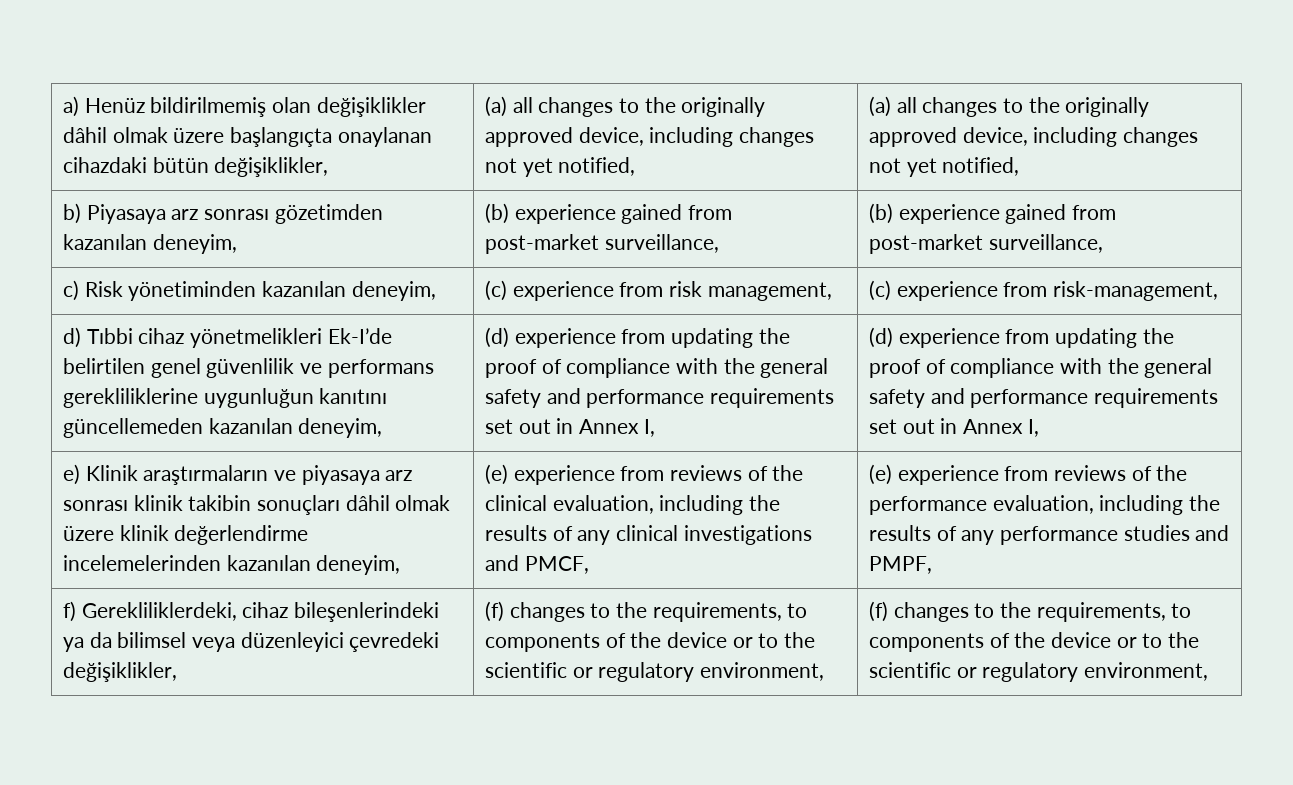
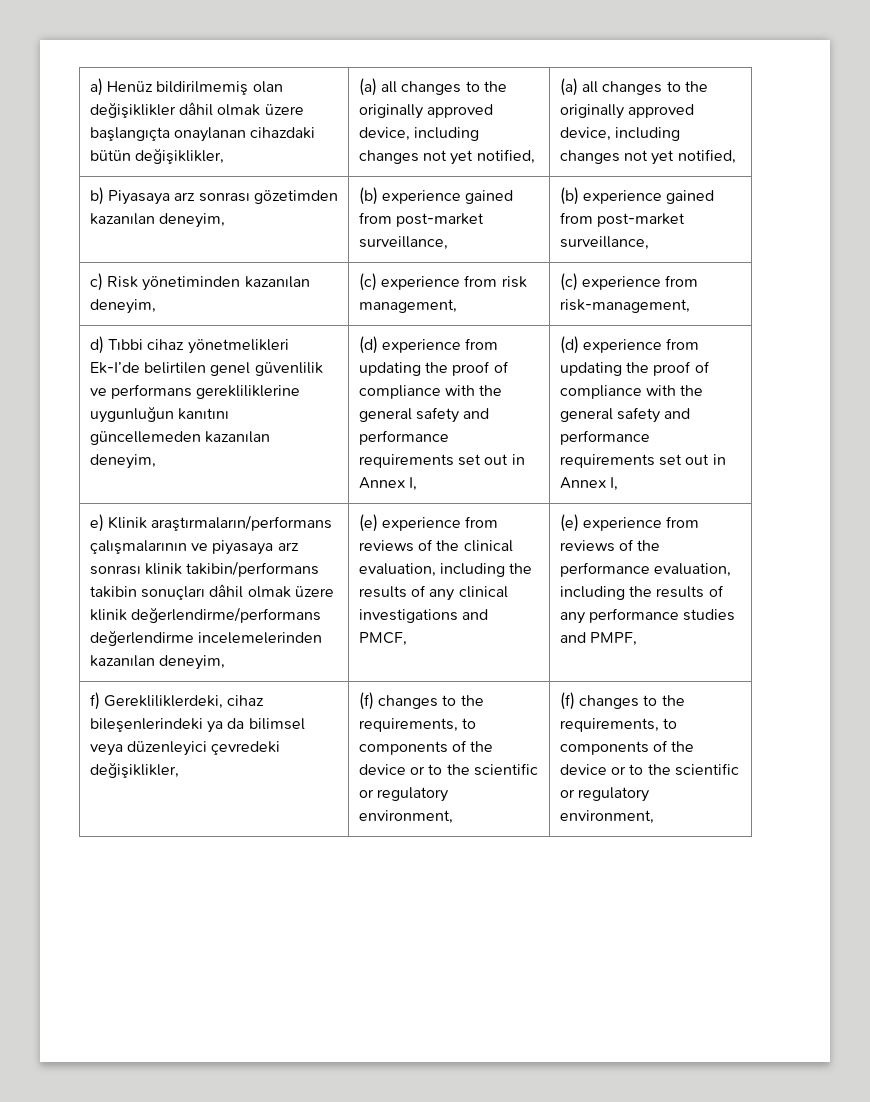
[143,465,269,485] araştırmaların -> [151,515,333,531] [89,540,187,554] araştırmaların/performans çalışmalarının
(183, 503) none -> [186,561,320,577] takibin/performans
(169, 533) none -> [130,607,321,623] değerlendirme/performans

